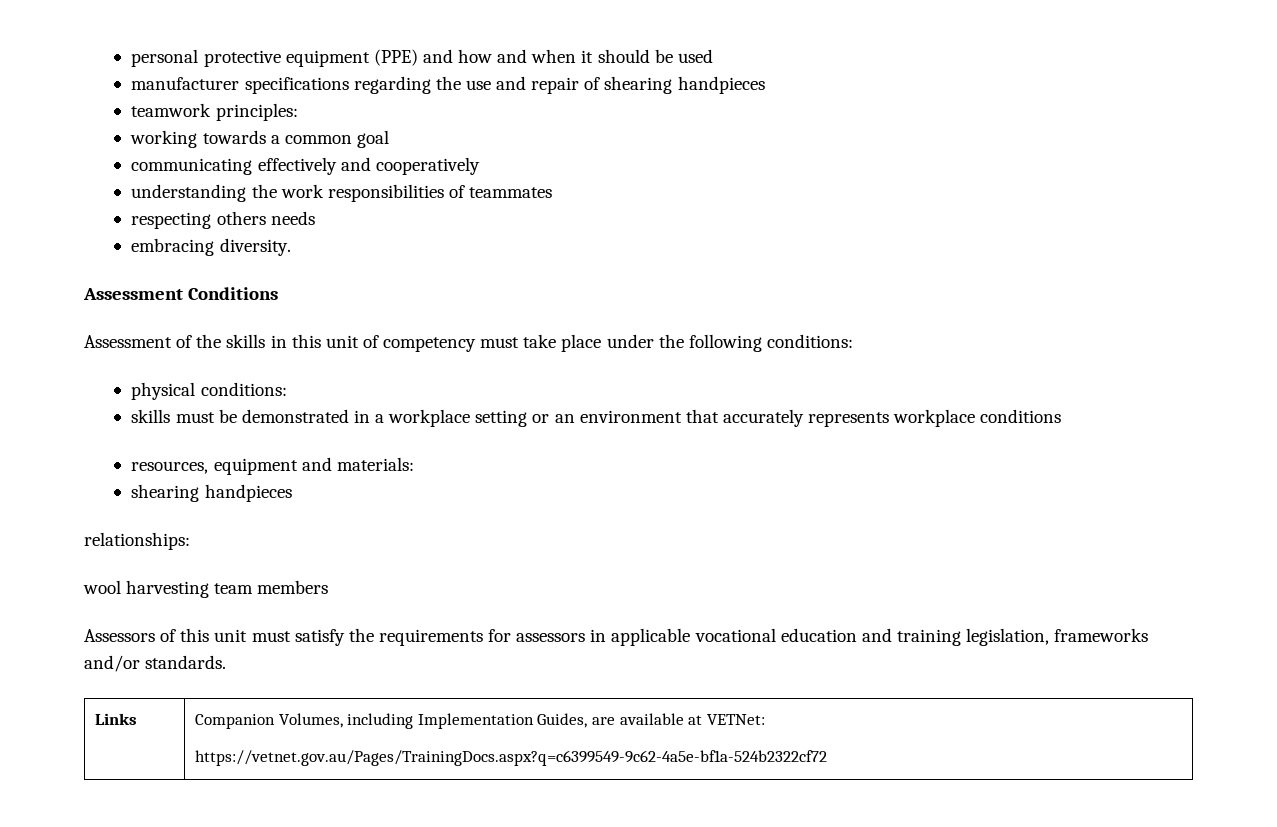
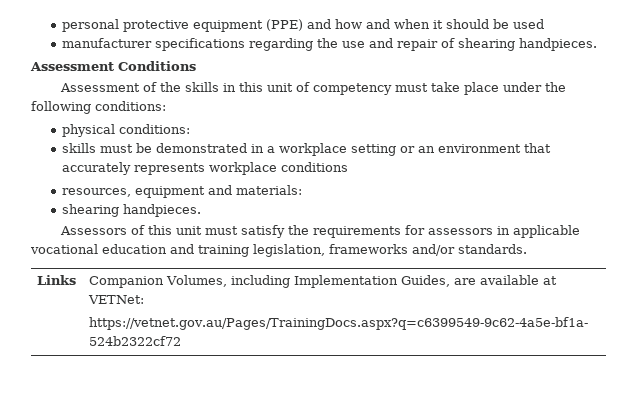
[677,76,765,94] [131,103,298,121] [130,130,389,148] [131,157,480,175] [131,184,553,202] [131,211,315,229] [131,238,291,256] handpieces // teamwork principles: // working towards a common goal // communicating effectively and cooperatively // understanding the work responsibilities of teammates // respecting others needs // embracing diversity. -> [519,38,598,51] handpieces.
[204,484,292,502] [84,532,190,550] [83,580,329,598] handpieces // relationships: // wool harvesting team members -> [123,204,202,217] handpieces.

